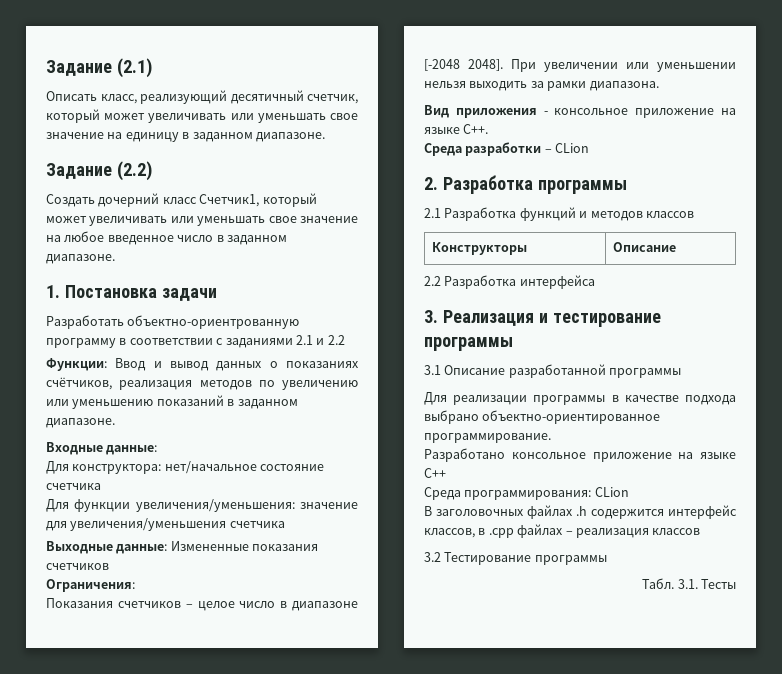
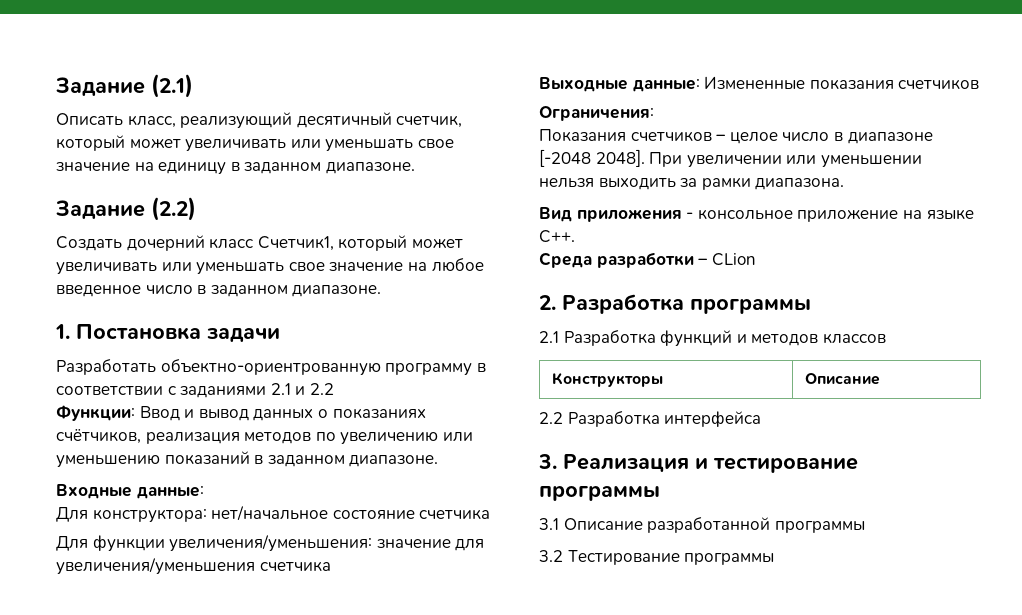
[424,392,736,405] [424,410,661,424] [424,433,551,443] [424,448,736,462] [424,468,446,478] [424,487,629,500] [424,505,737,519] [424,524,701,538] // Для реализации программы в качестве подхода выбрано объектно-ориентированное программирование. // Разработано консольное приложение на языке С++ // Среда программирования: CLion // В заголовочных файлах .h содержится интерфейс классов, в .cpp файлах – реализация классов -> (865, 527) none
[642,578,736,589] // Табл. 3.1. Тесты -> (775, 559) none

